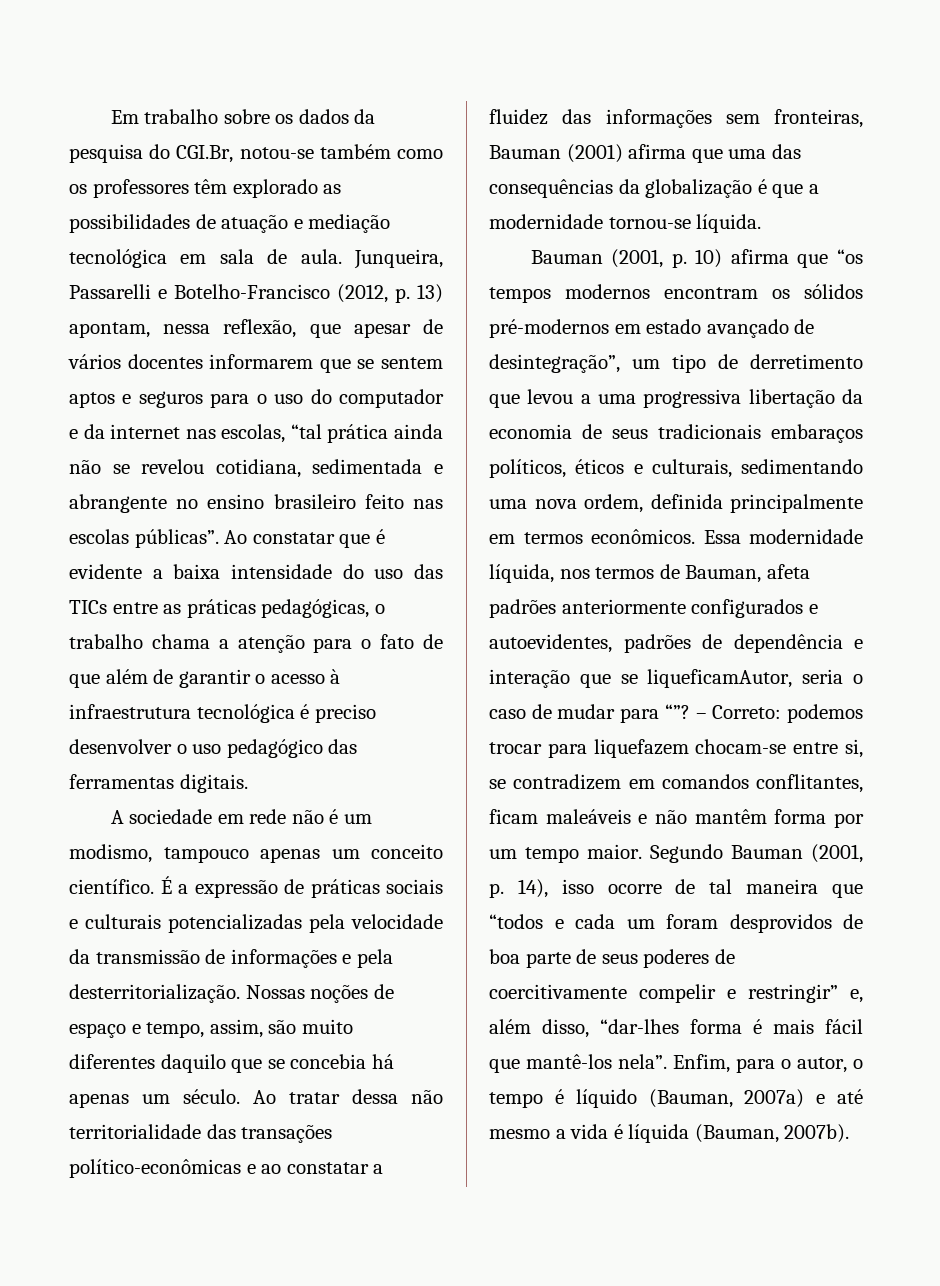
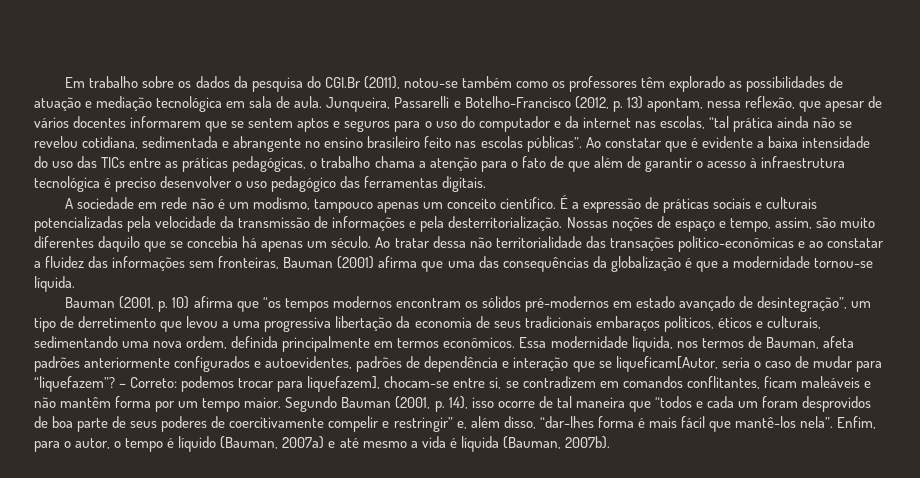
[176,145,234,163] CGI.Br, -> [324,76,400,89] CGI.Br (2011),
[647,669,793,688] liqueficamAutor, -> [615,356,718,372] liqueficam[Autor,
[664,704,690,719] “”? -> [34,376,115,392] “liquefazem”?
[593,739,689,758] liquefazem -> [307,376,381,392] liquefazem],

